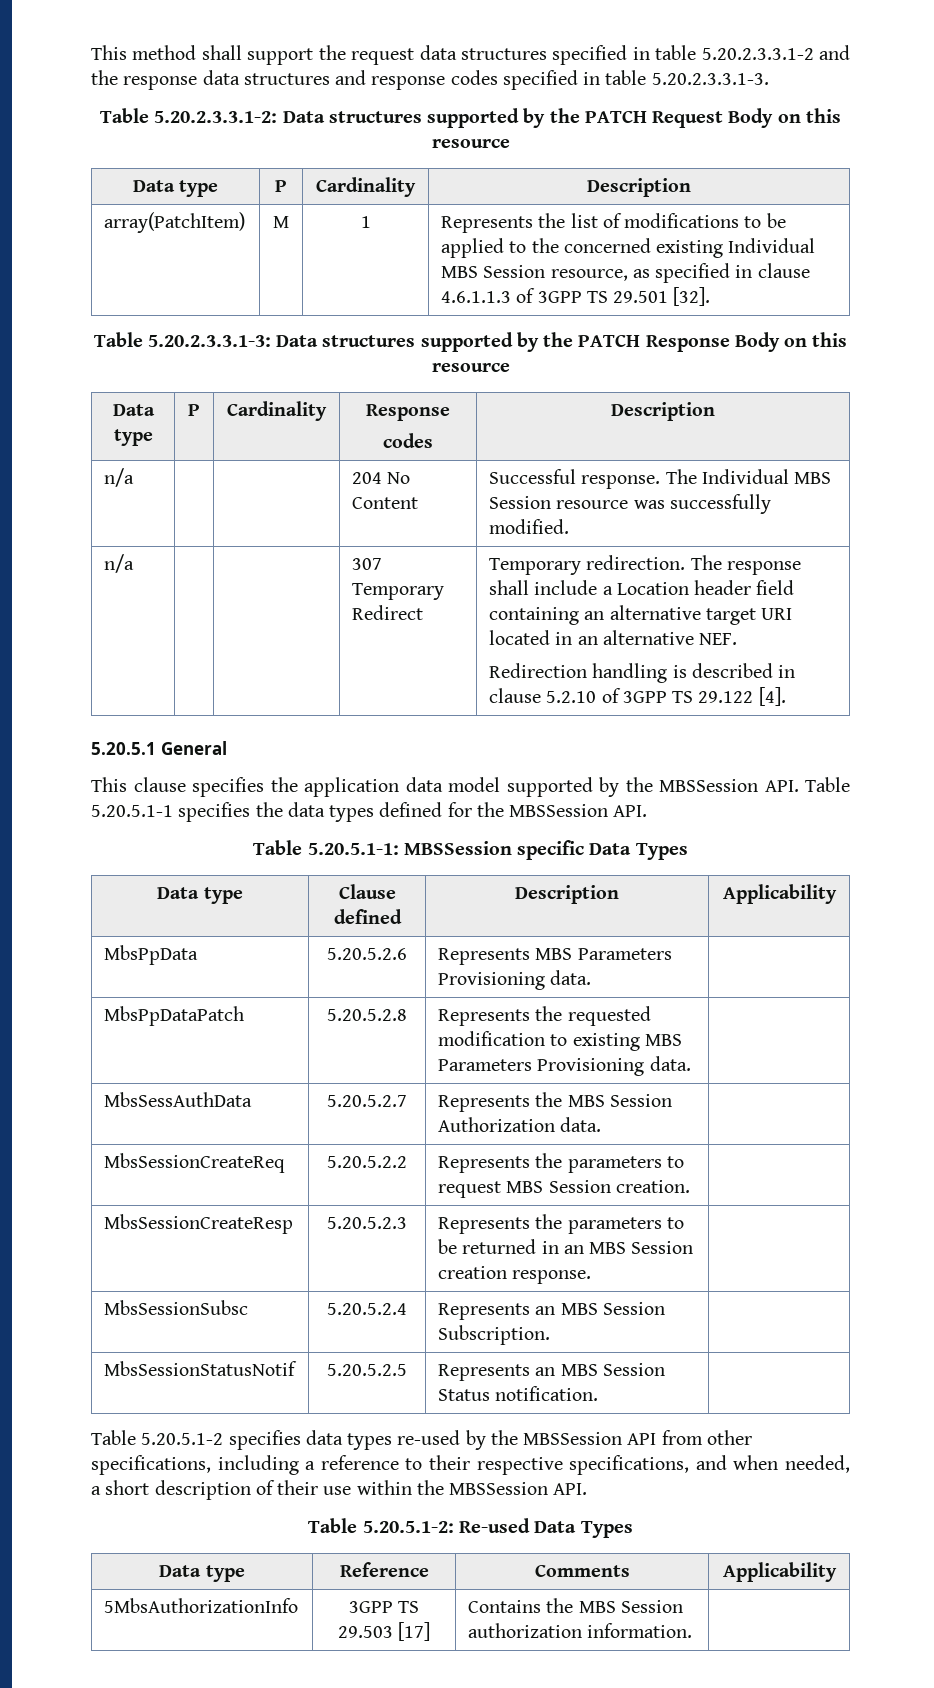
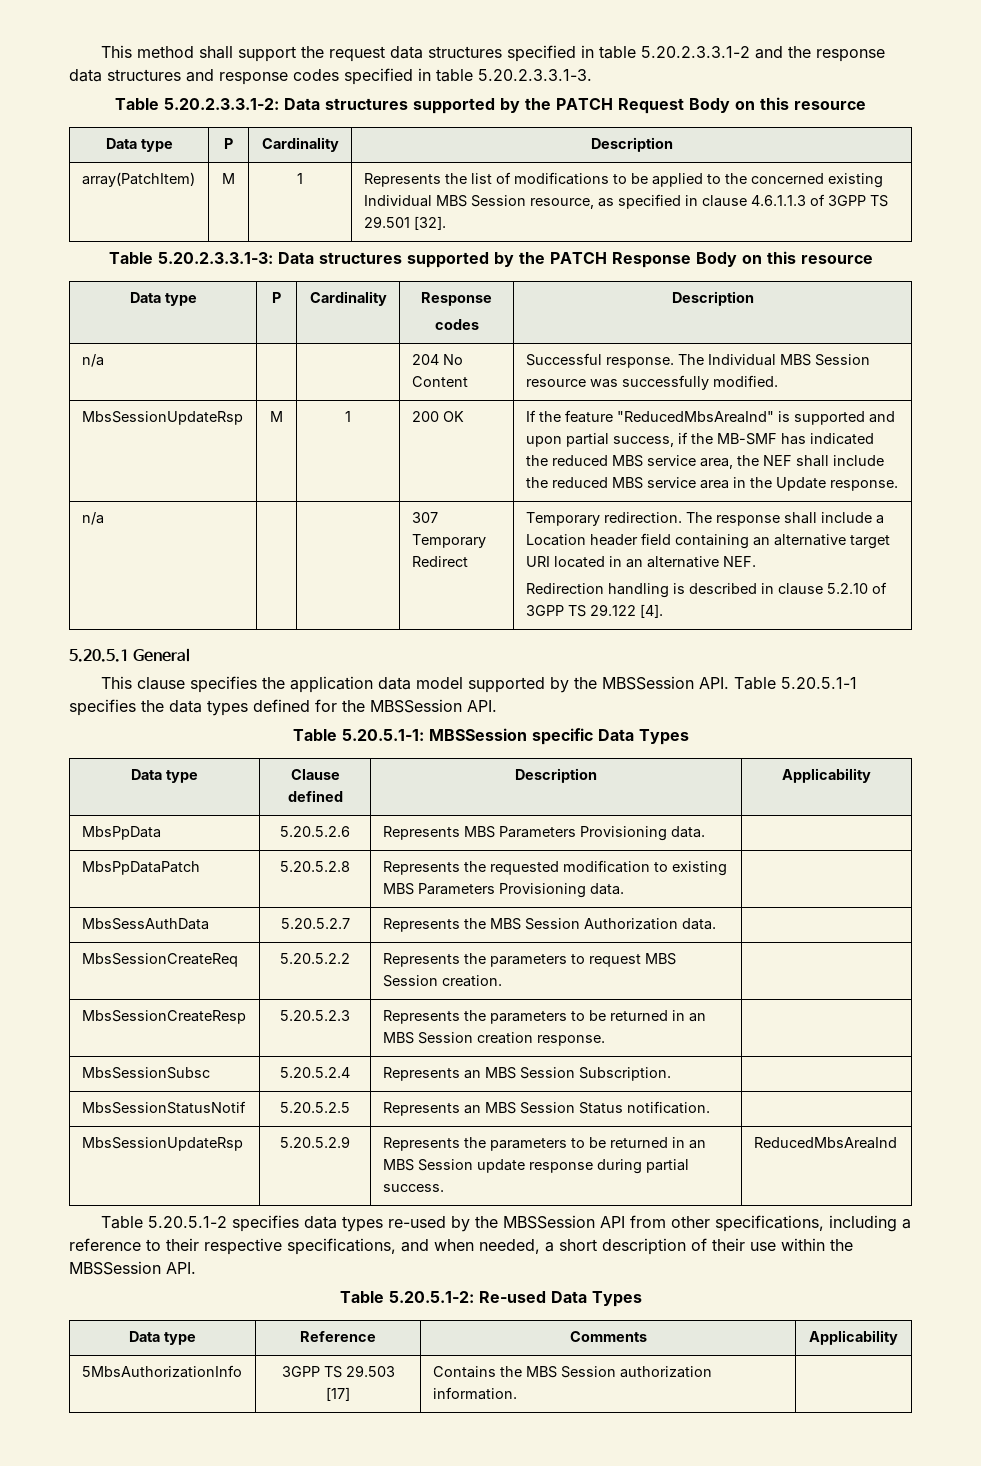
(570, 526) none -> [81,411,243,425] [270,411,283,422] [345,411,351,422] [411,411,464,422] [525,410,895,425] [525,432,874,447] [525,455,884,469] [525,477,898,491] // MbsSessionUpdateRsp | M | 1 | 200 OK | If the feature "ReducedMbsAreaInd" is supported and upon partial success, if the MB-SMF has indicated the reduced MBS service area, the NEF shall include the reduced MBS service area in the Update response.
(599, 1393) none -> [81,1137,243,1151] [280,1136,350,1148] [382,1137,706,1151] [382,1159,689,1174] [382,1184,444,1192] [753,1137,897,1149] // MbsSessionUpdateRsp | 5.20.5.2.9 | Represents the parameters to be returned in an MBS Session update response during partial success. | ReducedMbsAreaInd

